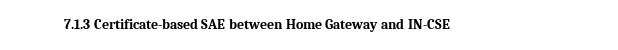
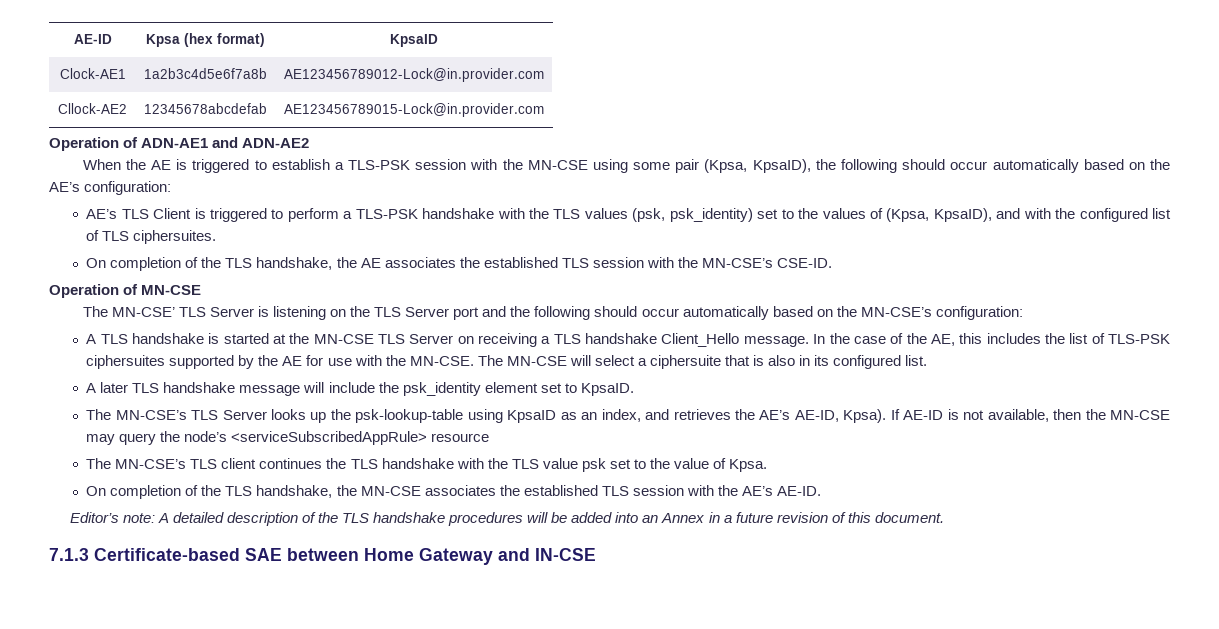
(64, 24) none -> [73,34,112,44] [146,33,265,47] [390,34,438,47] [59,68,126,79] [144,68,267,79] [284,68,544,82] [58,103,127,114] [144,103,267,114] [284,103,544,117] [49,137,310,151] [82,159,1170,173] [49,181,172,195] [86,208,1171,222] [86,230,217,244] [86,257,833,271] [49,284,202,298] [82,306,1023,320] [86,333,1171,347] [86,355,928,369] [86,382,634,396] [86,409,1170,423] [86,431,490,445] [86,458,768,472] [86,485,822,499] [69,512,944,526] AE-ID | Kpsa (hex format) | KpsaID // Clock-AE1 | 1a2b3c4d5e6f7a8b | AE123456789012-Lock@in.provider.com // Cllock-AE2 | 12345678abcdefab | AE123456789015-Lock@in.provider.com // Operation of ADN-AE1 and ADN-AE2 // When the AE is triggered to establish a TLS-PSK session with the MN-CSE using some pair (Kpsa, KpsaID), the following should occur automatically based on the AE’s configuration: // AE’s TLS Client is triggered to perform a TLS-PSK handshake with the TLS values (psk, psk_identity) set to the values of (Kpsa, KpsaID), and with the configured list of TLS ciphersuites. // On completion of the TLS handshake, the AE associates the established TLS session with the MN-CSE’s CSE-ID. // Operation of MN-CSE // The MN-CSE’ TLS Server is listening on the TLS Server port and the following should occur automatically based on the MN-CSE’s configuration: // A TLS handshake is started at the MN-CSE TLS Server on receiving a TLS handshake Client_Hello message. In the case of the AE, this includes the list of TLS-PSK ciphersuites supported by the AE for use with the MN-CSE. The MN-CSE will select a ciphersuite that is also in its configured list. // A later TLS handshake message will include the psk_identity element set to KpsaID. // The MN-CSE’s TLS Server looks up the psk-lookup-table using KpsaID as an index, and retrieves the AE’s AE-ID, Kpsa). If AE-ID is not available, then the MN-CSE may query the node’s <serviceSubscribedAppRule> resource // The MN-CSE’s TLS client continues the TLS handshake with the TLS value psk set to the value of Kpsa. // On completion of the TLS handshake, the MN-CSE associates the established TLS session with the AE’s AE-ID. // Editor’s note: A detailed description of the TLS handshake procedures will be added into an Annex in a future revision of this document. //

